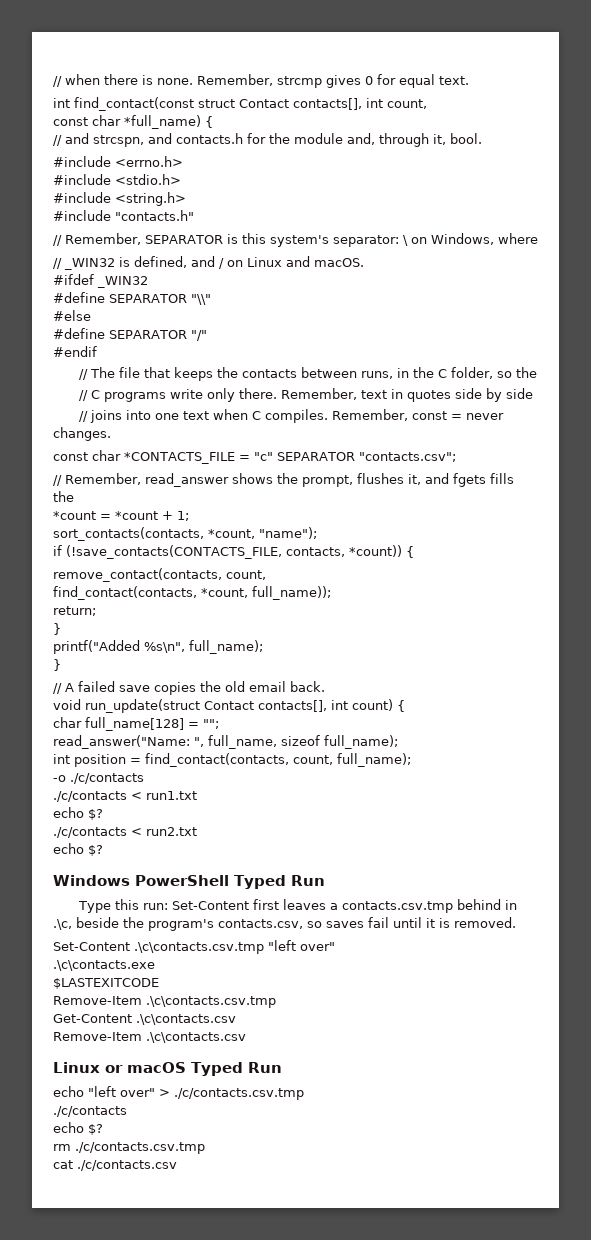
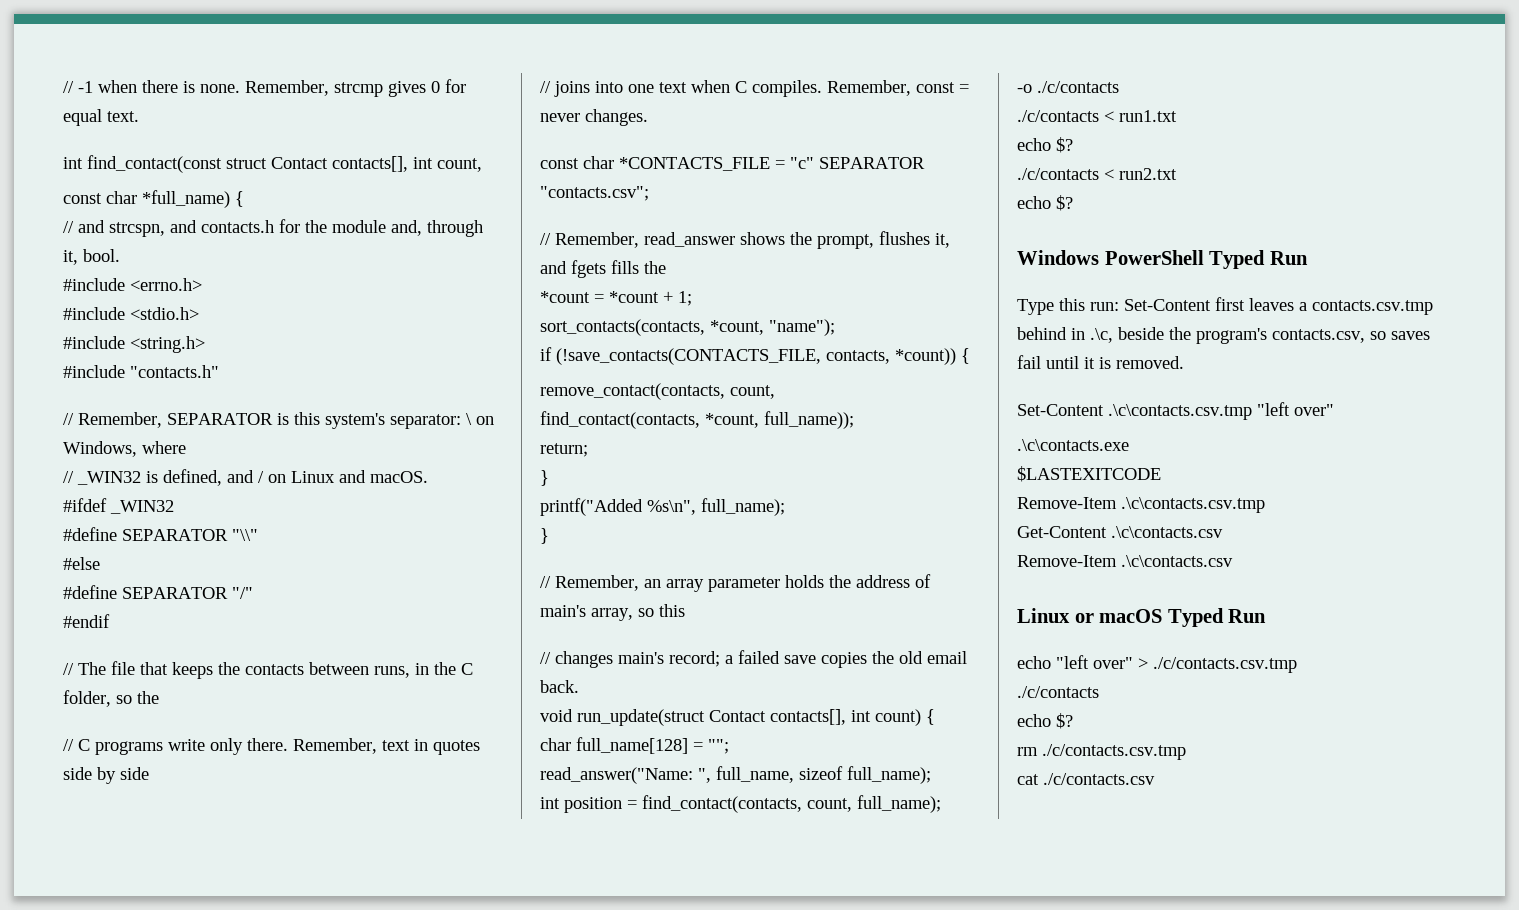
[53,76,62,87] // -> [63,81,93,93] // -1
[65,683,74,692] A -> [555,574,931,592] [540,604,685,621] [540,651,733,668] Remember, an array parameter holds the address of main's array, so this // // changes main's record; a

